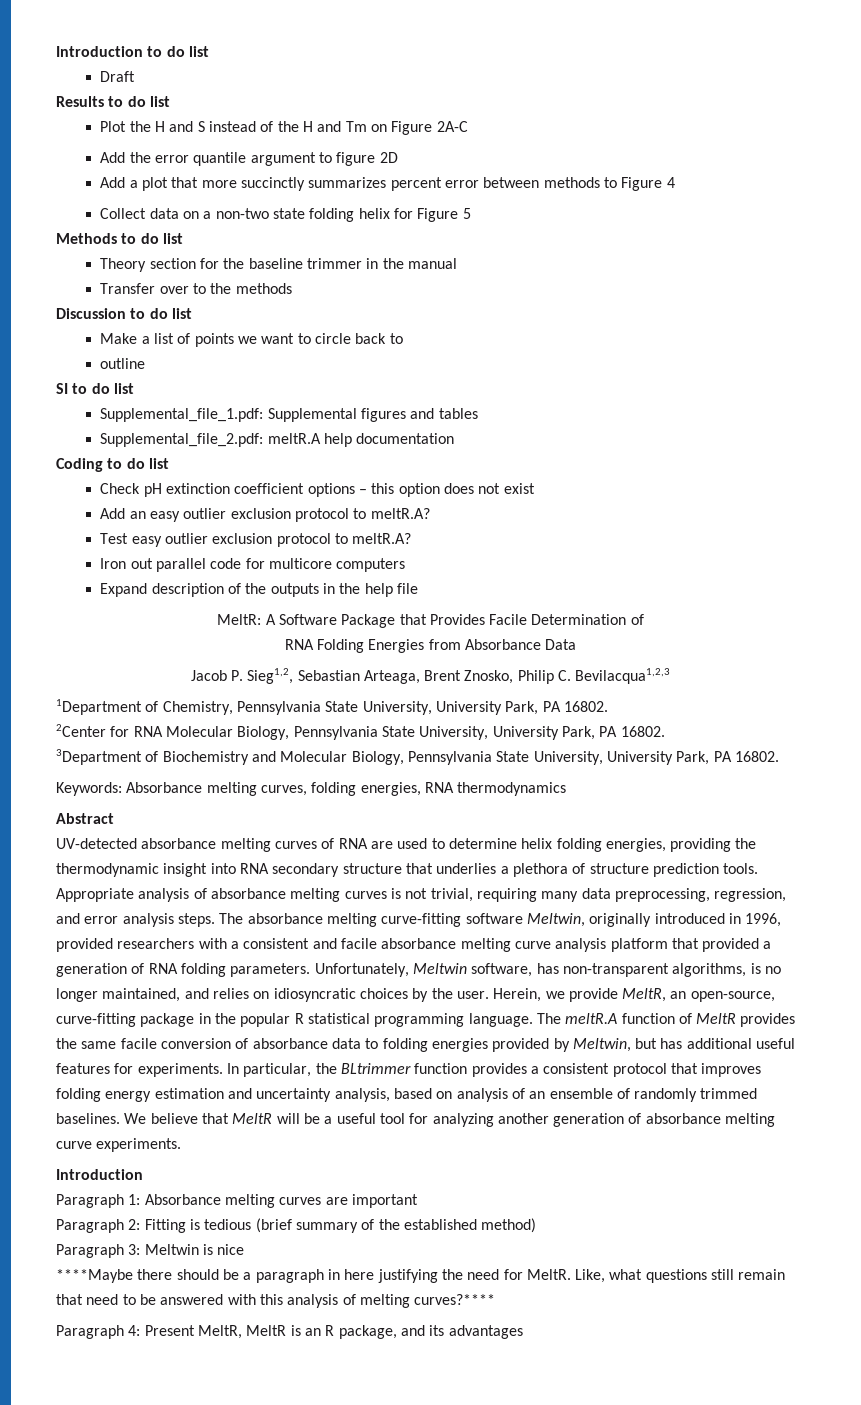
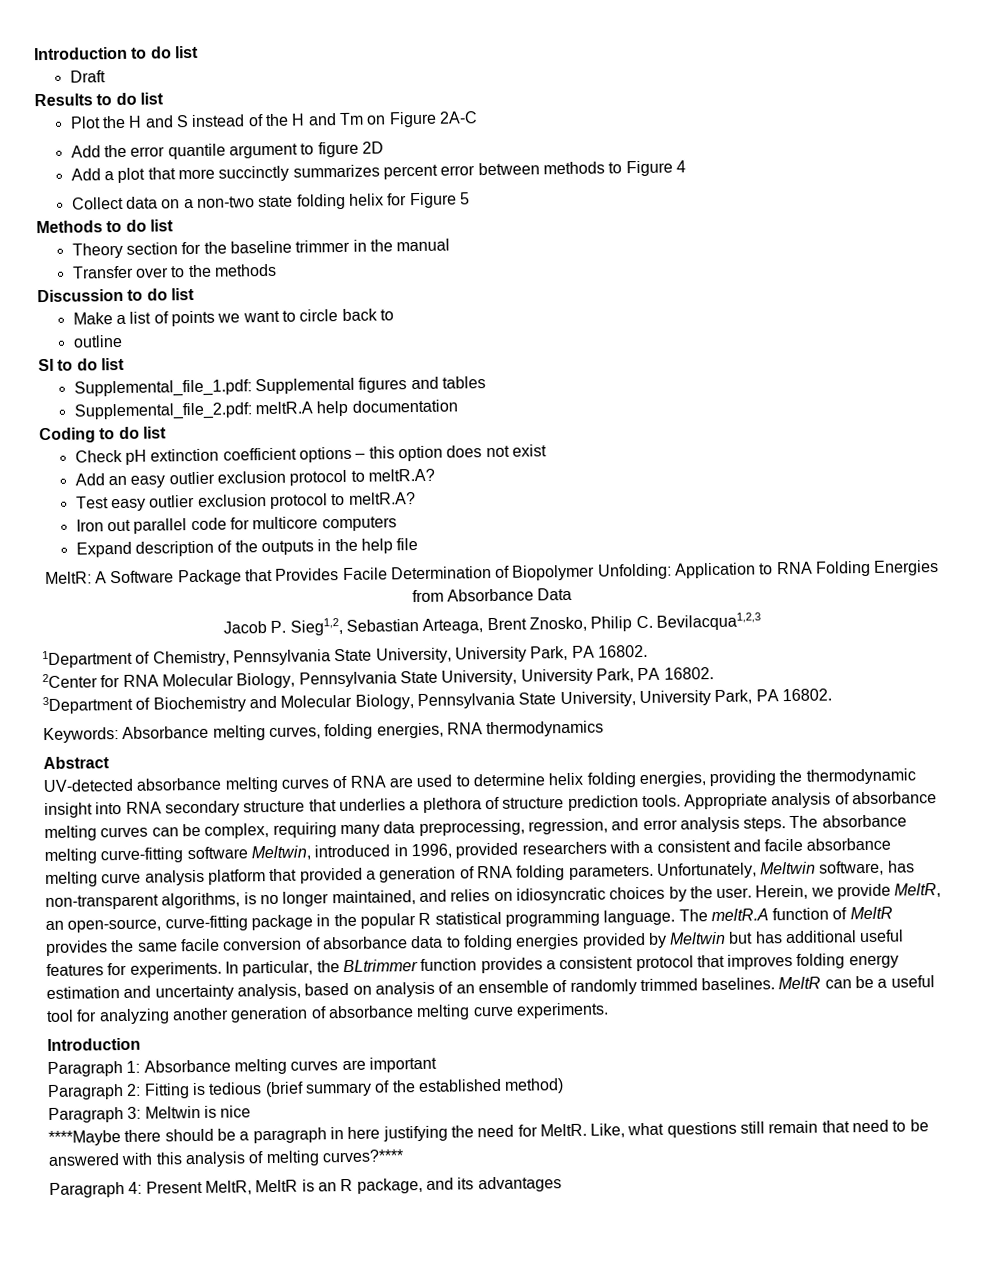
(644, 619) // -> [512,562,774,581] Biopolymer Unfolding: Application to
[390,888,473,902] is not trivial, -> [151,823,270,839] can be complex,
[589,913,652,927] originally -> (311, 853) none
[572,1038,631,1052] Meltwin, -> [669,931,727,945] Meltwin
[124,1113,300,1124] We believe that MeltR will -> [778,976,852,990] MeltR can

